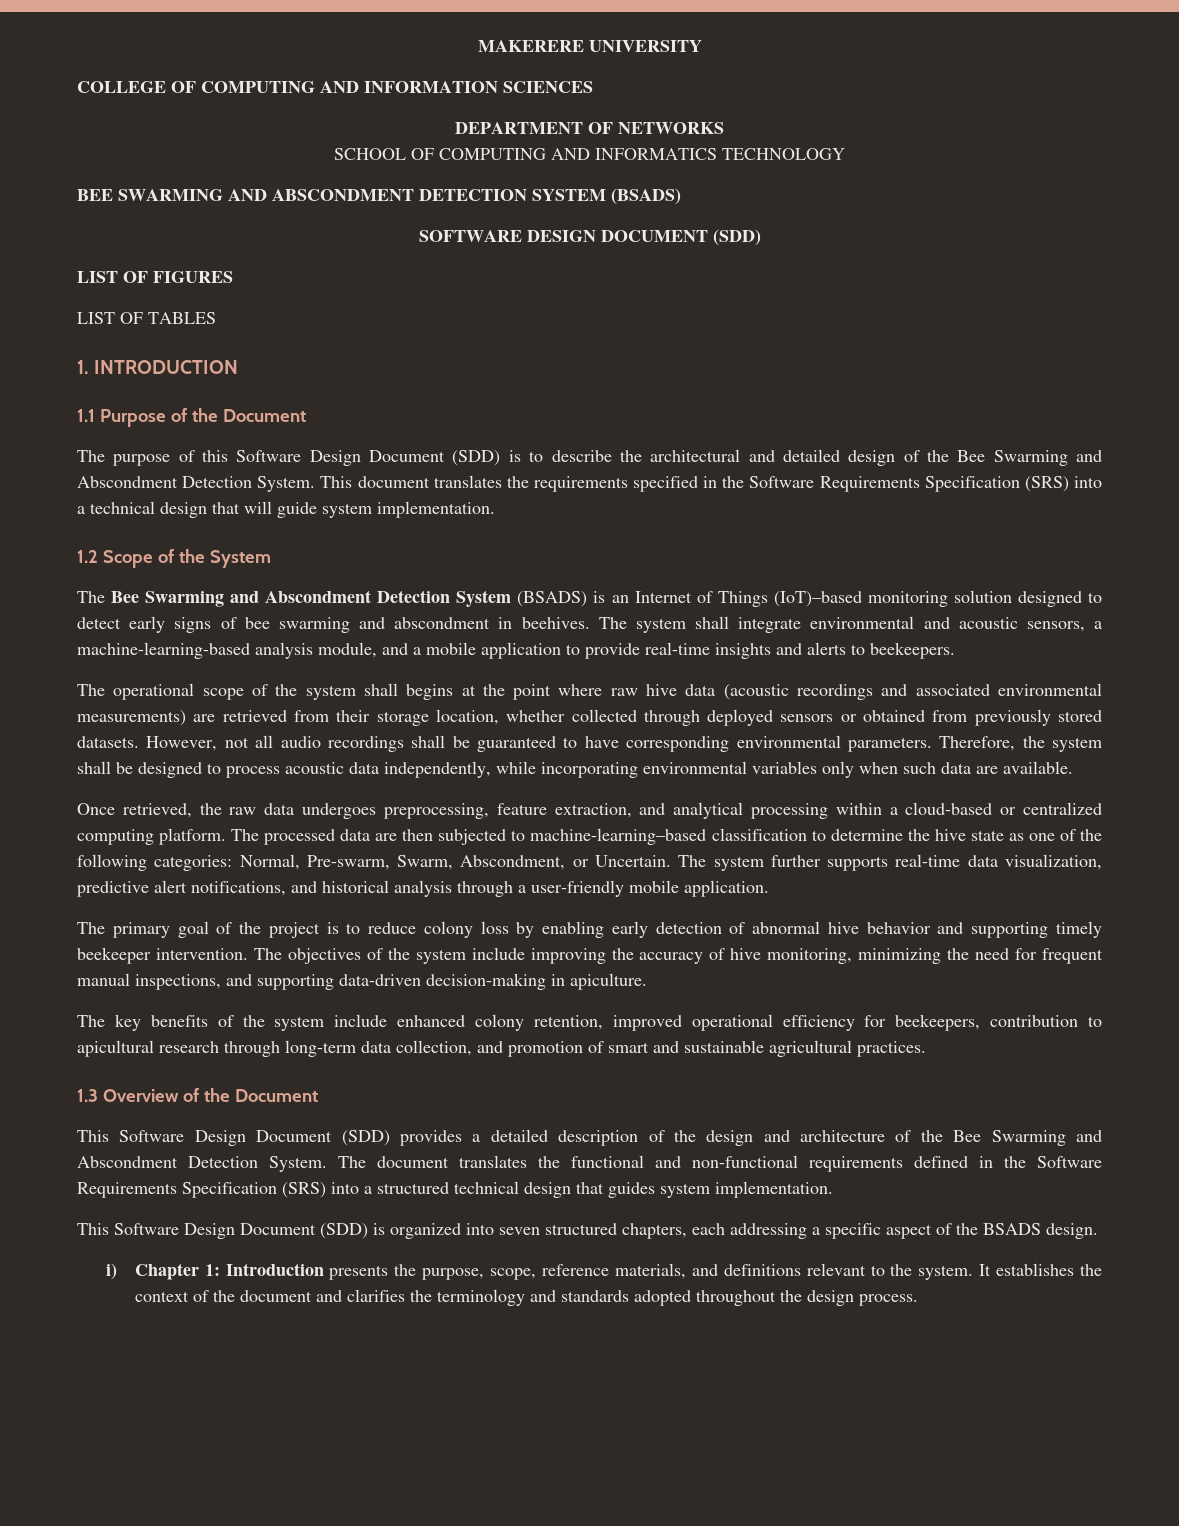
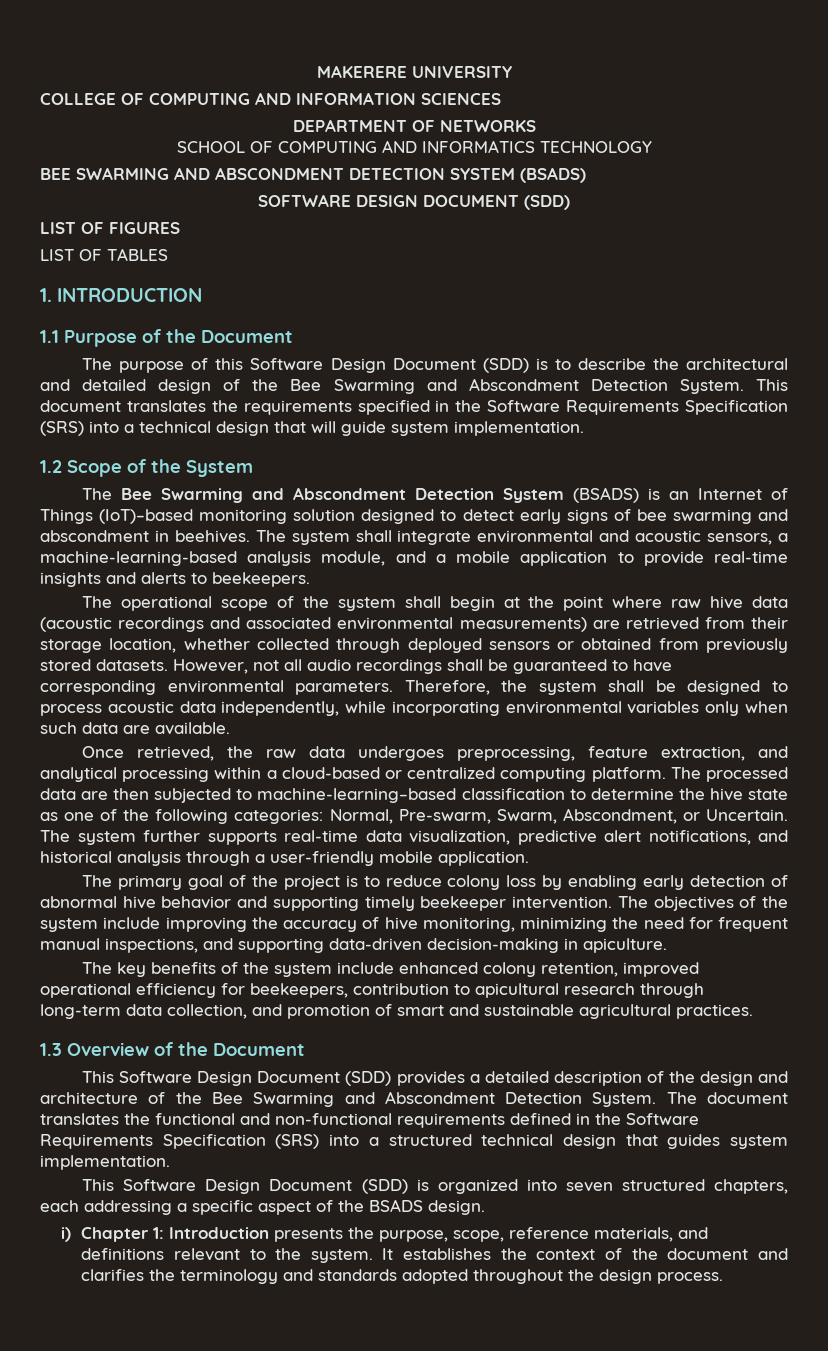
[406,684,454,700] begins -> [449,596,495,611] begin

